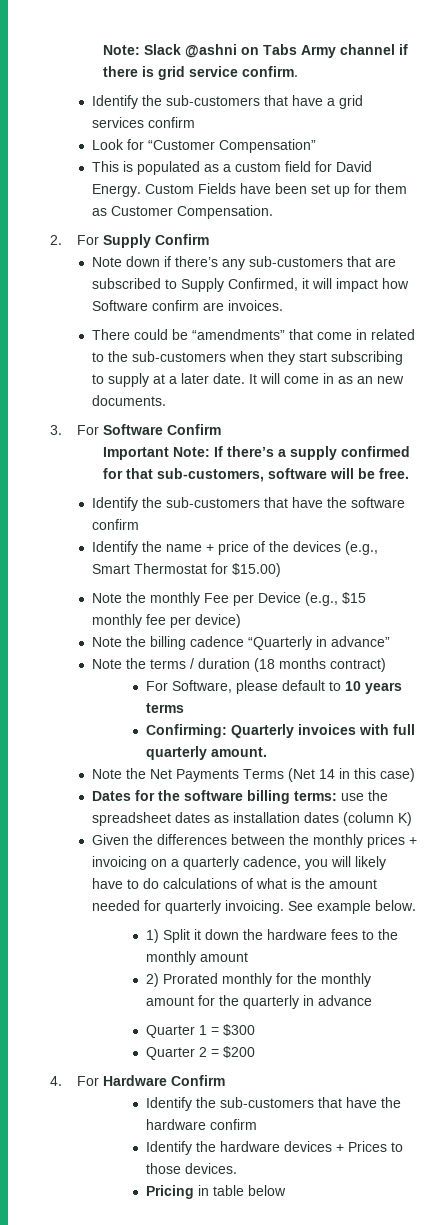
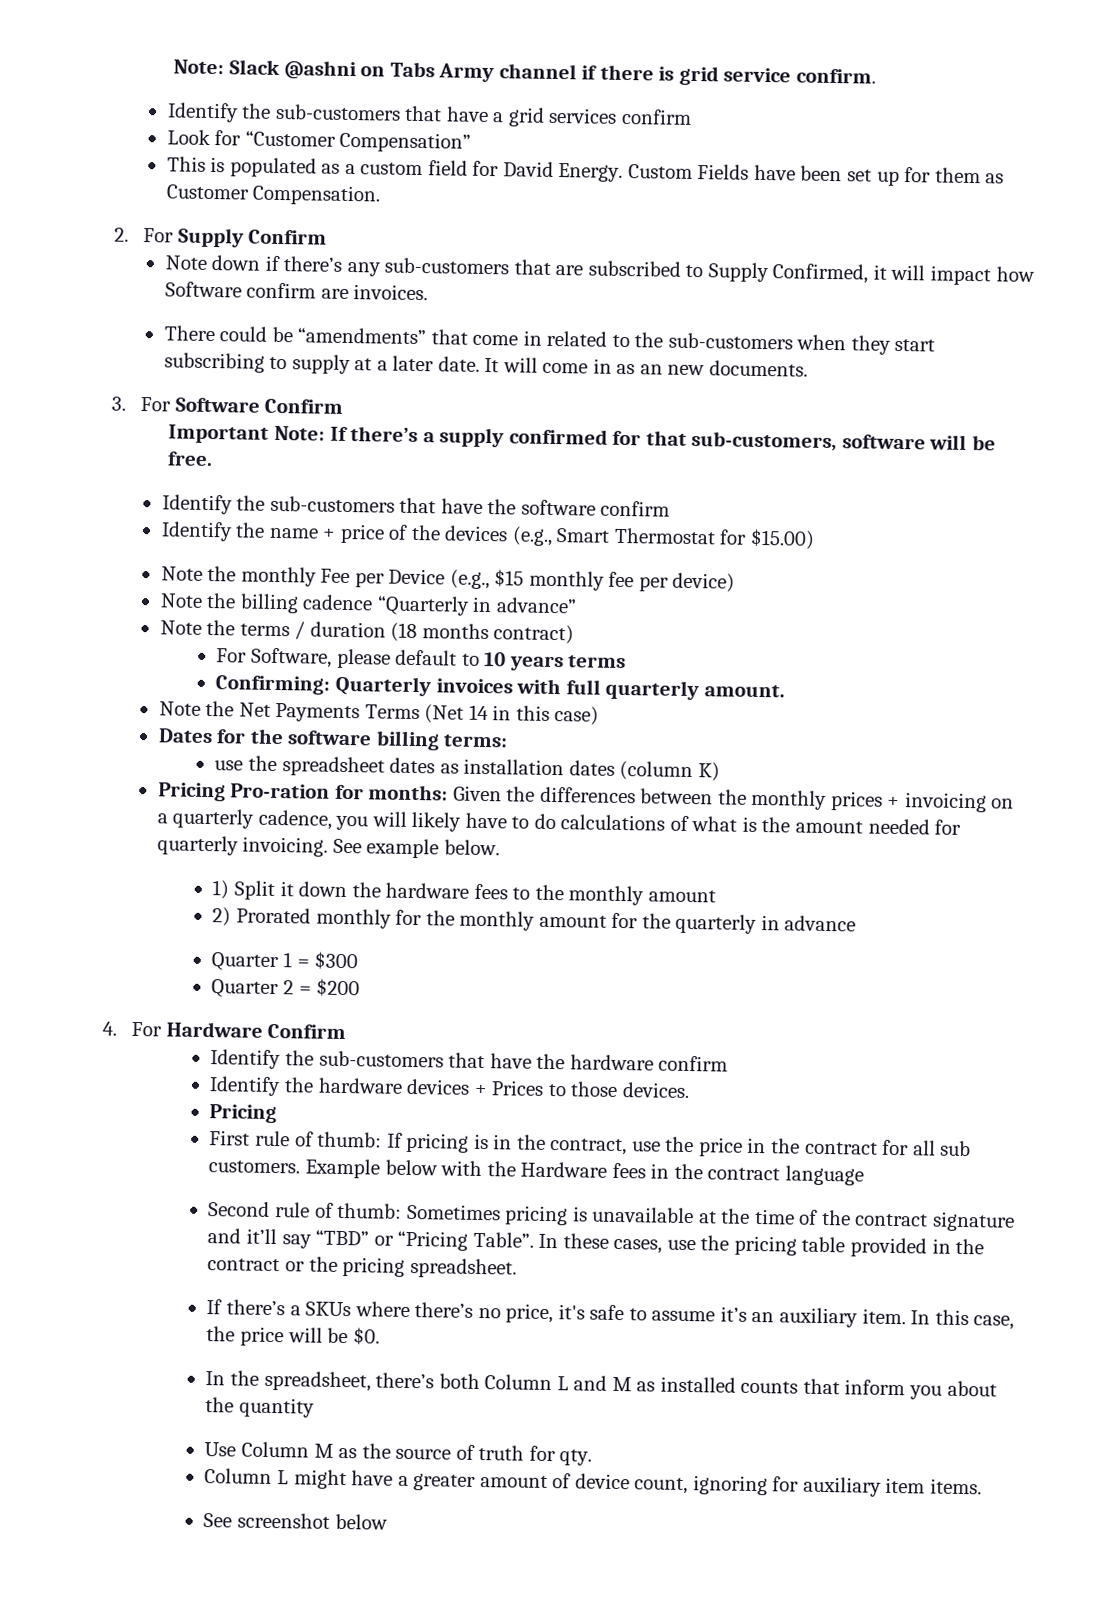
(337, 796) none -> (509, 741) //
(412, 819) none -> [157,782,449,802] Pricing Pro-ration for months:
[197,1185,244,1196] in table -> [209,1130,972,1157] [208,1158,864,1186] [208,1201,1015,1232] [207,1228,985,1258] [207,1256,517,1279] [206,1299,1015,1330] [206,1326,380,1347] [205,1370,997,1400] [205,1397,316,1418] [204,1441,593,1466] [204,1468,982,1497] [203,1512,331,1529] // First rule of thumb: If pricing is in the contract, use the price in the contract for all sub customers. Example below with the Hardware fees in the contract language // Second rule of thumb: Sometimes pricing is unavailable at the time of the contract signature and it’ll say “TBD” or “Pricing Table”. In these cases, use the pricing table provided in the contract or the pricing spreadsheet. // If there’s a SKUs where there’s no price, it's safe to assume it’s an auxiliary item. In this case, the price will be $0. // In the spreadsheet, there’s both Column L and M as installed counts that inform you about the quantity // Use Column M as the source of truth for qty. // Column L might have a greater amount of device count, ignoring for auxiliary item items. // See screenshot

